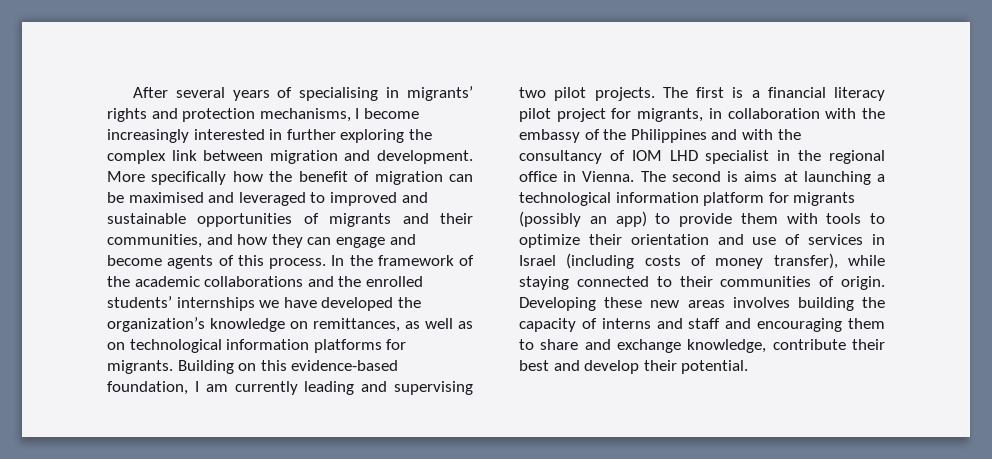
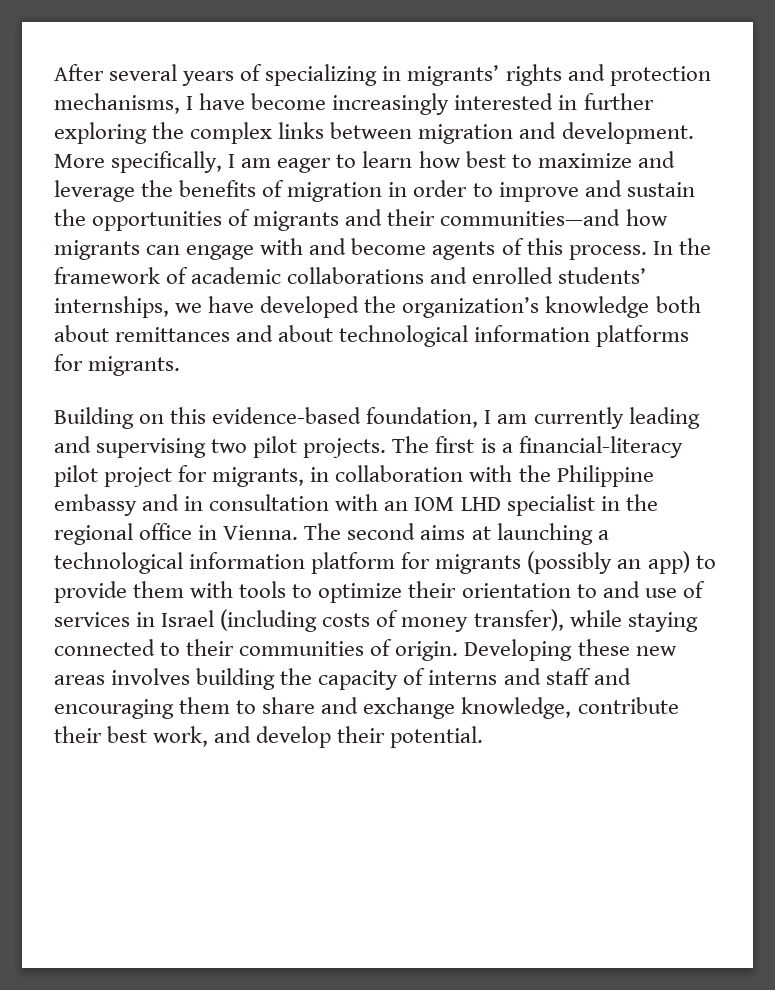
[299,87,379,101] specialising -> [265,64,378,86] specializing
(360, 113) none -> [199,93,246,110] have
[171,150,197,161] link -> [278,122,325,139] links
[151,171,473,185] [107,192,428,206] [107,213,186,224] specifically how the benefit of migration can be maximised and leveraged to improved and sustainable -> [111,151,675,173] [54,180,695,202] [54,209,86,226] specifically, I am eager to learn how best to maximize and leverage the benefits of migration in order to improve and sustain the
[107,234,303,248] communities, and how they -> [440,209,668,226] [54,240,140,260] communities—and how migrants
(385, 242) none -> [260,238,304,255] with
[107,276,130,287] the -> (189, 275) none
[338,276,362,287] the -> (468, 275) none
[176,297,255,311] internships -> [54,296,169,318] internships,
[290,318,473,332] [107,342,125,350] on remittances, as well as on -> [655,296,701,313] [54,325,334,342] both about remittances and about
(173, 367) none -> (181, 366) //
[767,87,885,101] financial literacy -> [518,436,683,458] financial-literacy
[519,129,801,143] [519,150,625,164] embassy of the Philippines and with the consultancy of -> [556,465,654,487] [54,494,409,516] Philippine embassy and in consultation with an
[727,171,739,182] is -> (416, 531) none
(709, 239) none -> [576,584,597,598] to
(549, 365) none -> [153,726,209,747] work,

